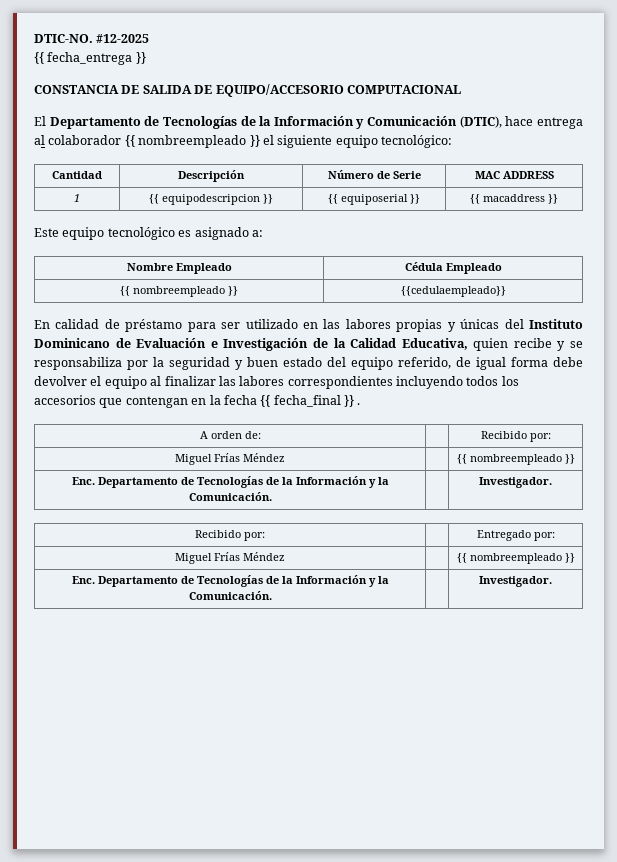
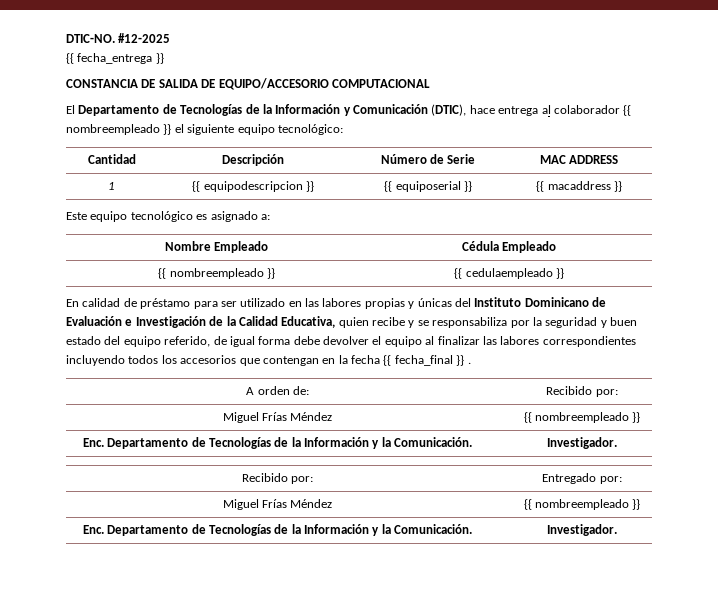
[400,286,506,297] {{cedulaempleado}} -> [454,268,564,279] {{ cedulaempleado }}

